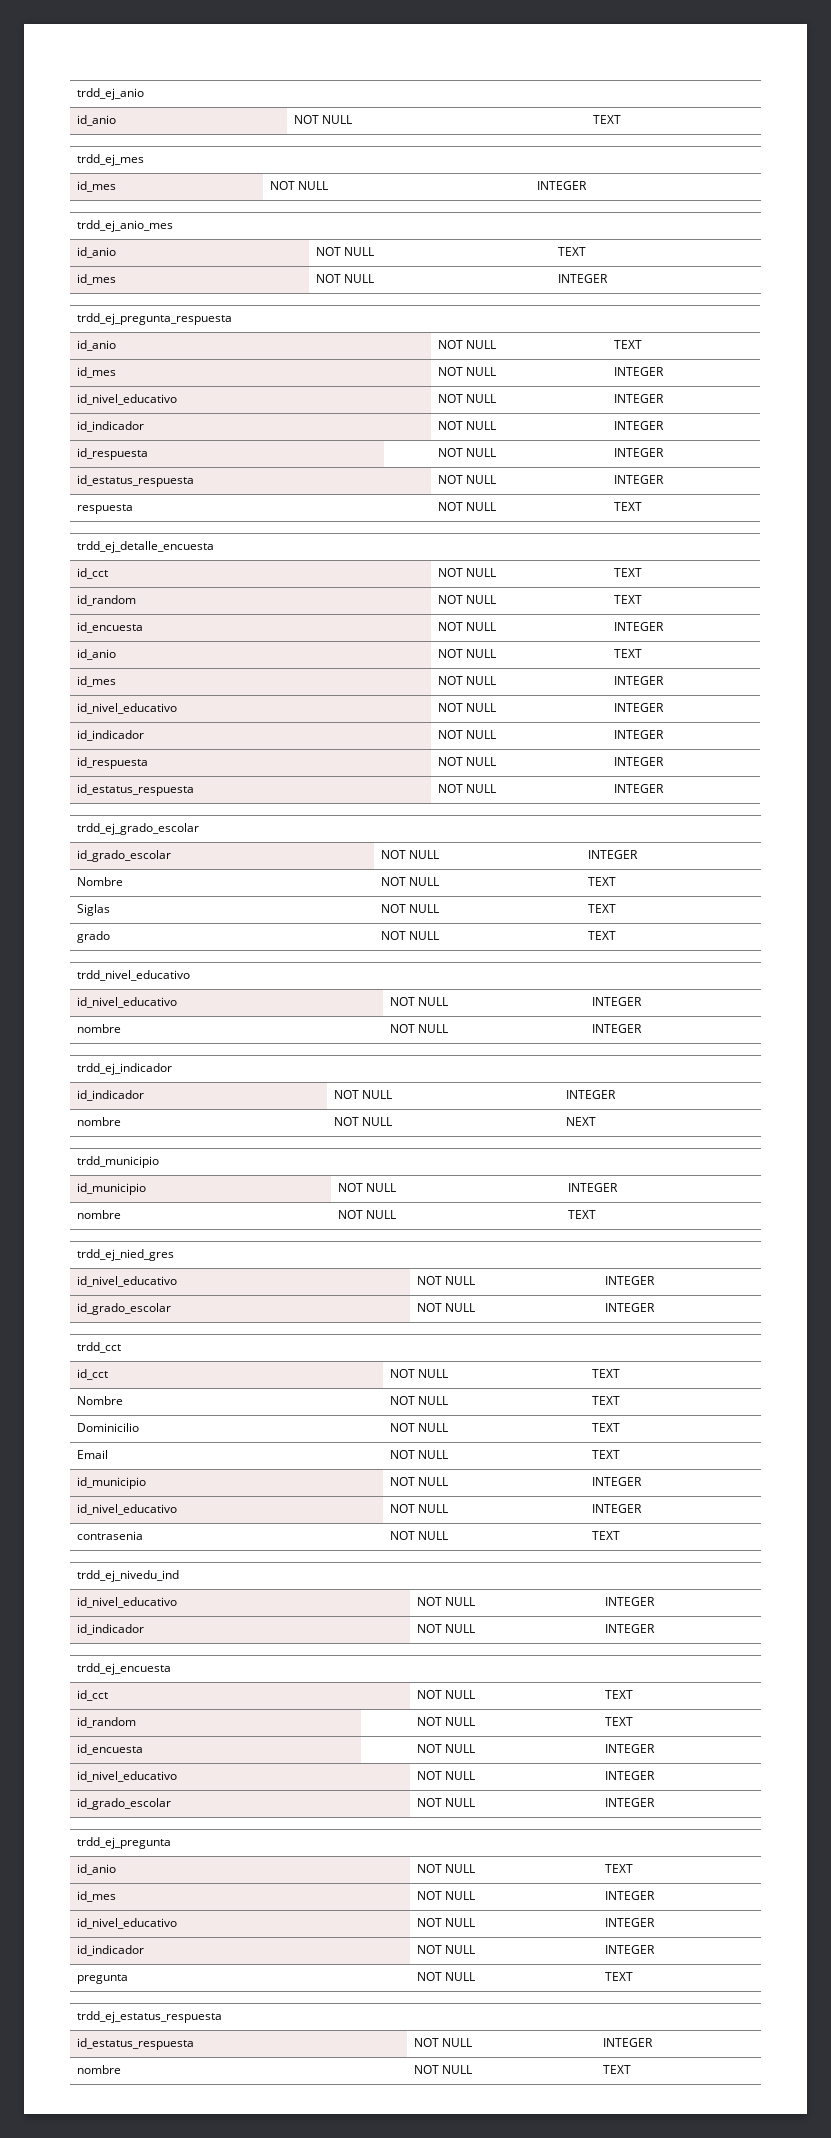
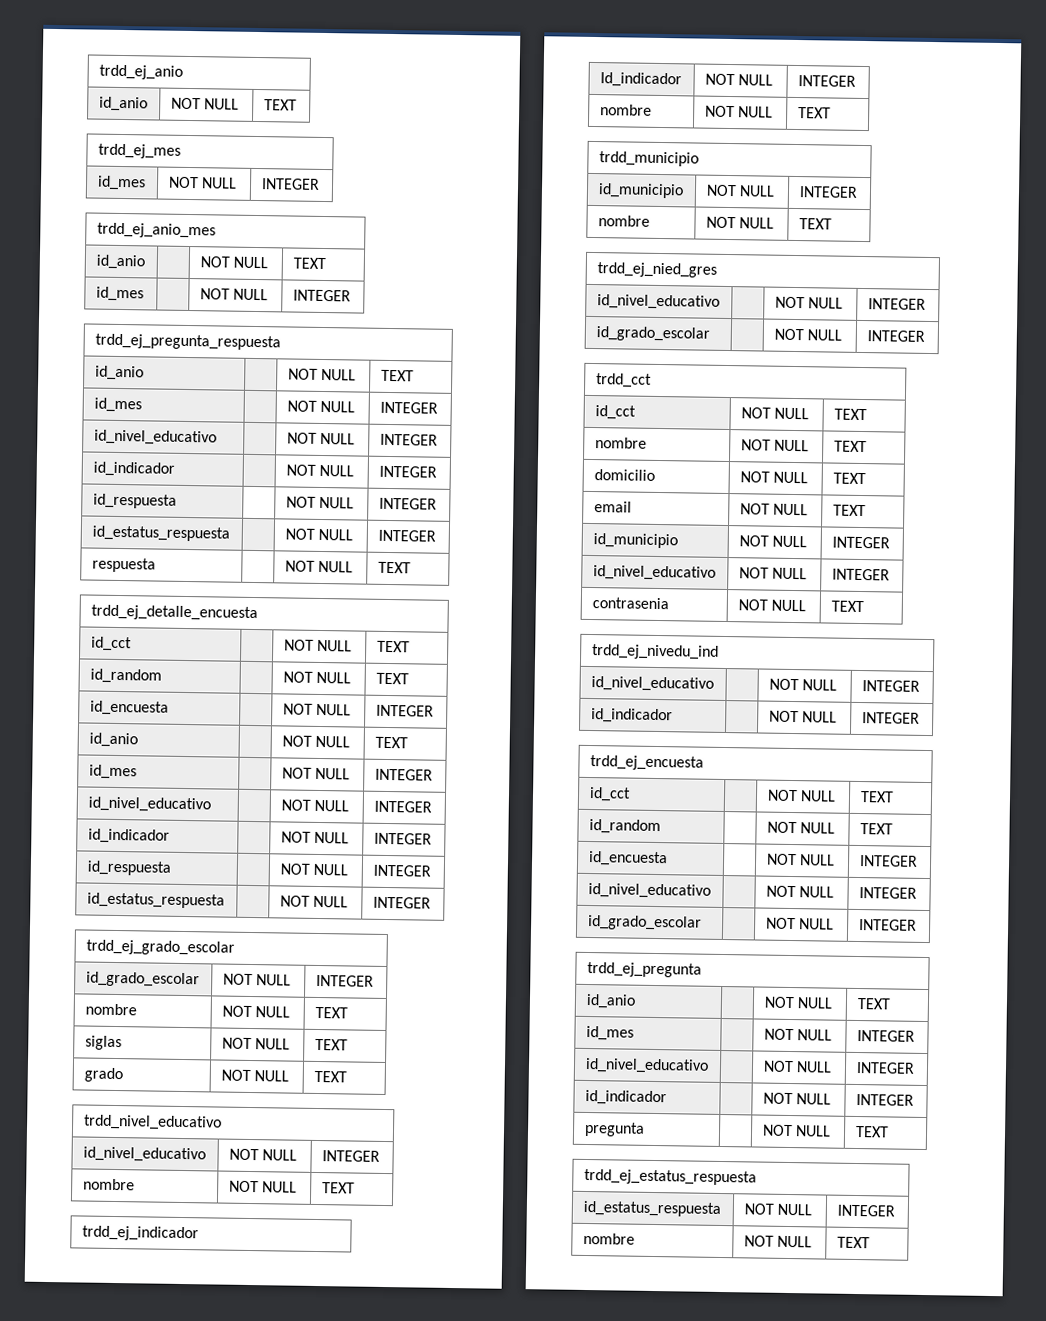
[76,877,123,886] [380,877,439,886] [587,877,616,886] [76,904,110,916] Nombre | NOT NULL | TEXT // Siglas -> [84,1003,137,1016] [221,1005,291,1018] [314,1006,348,1019] [84,1035,122,1051] nombre | NOT NULL | TEXT // siglas
[591,1024,642,1033] INTEGER -> [321,1182,355,1194] TEXT
[76,1090,144,1101] [333,1090,392,1099] [565,1090,616,1099] [76,1117,121,1126] [333,1117,392,1126] [565,1117,596,1126] id_indicador | NOT NULL | INTEGER // nombre | NOT NULL | NEXT -> [599,72,682,88] [704,73,774,86] [797,75,856,87] [599,104,652,116] [704,105,774,118] [797,107,831,119] Id_indicador | NOT NULL | INTEGER // nombre | NOT NULL | TEXT
[76,1396,123,1405] [389,1396,448,1405] [591,1396,620,1405] [76,1423,139,1432] [389,1423,448,1432] [591,1423,620,1432] [76,1450,108,1459] Nombre | NOT NULL | TEXT // Dominicilio | NOT NULL | TEXT // Email -> [594,437,647,449] [740,439,810,452] [833,440,867,453] [593,469,655,481] [739,471,809,484] [832,472,866,485] [593,501,632,513] nombre | NOT NULL | TEXT // domicilio | NOT NULL | TEXT // email

